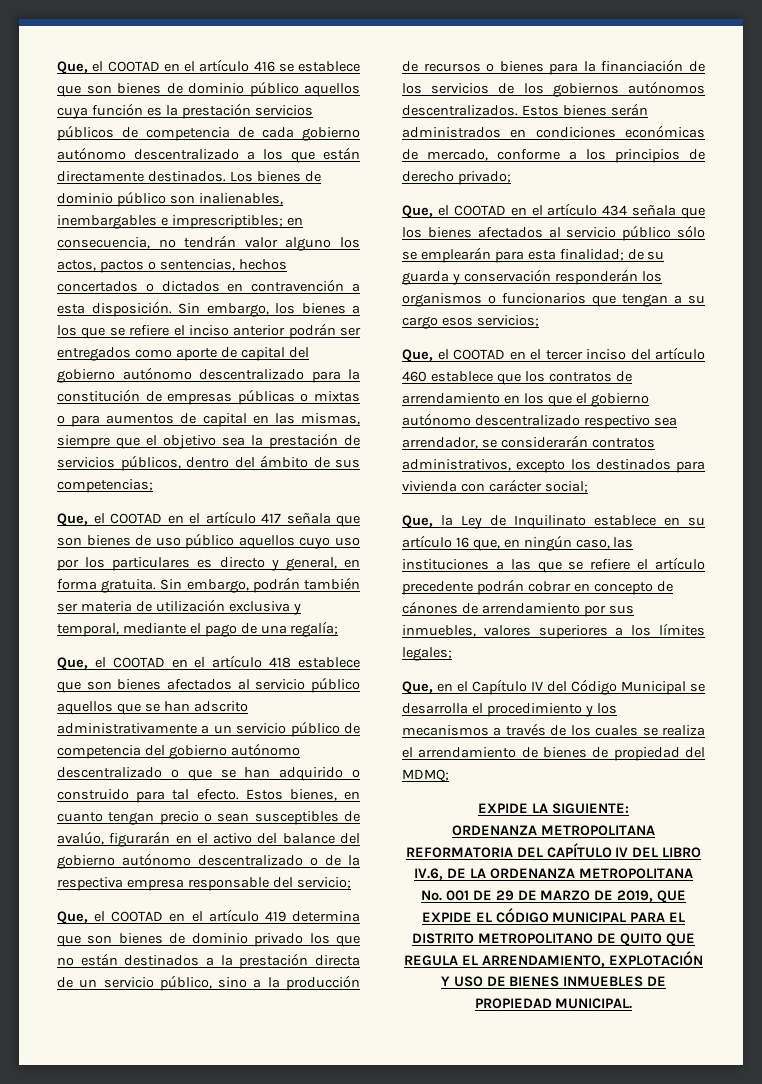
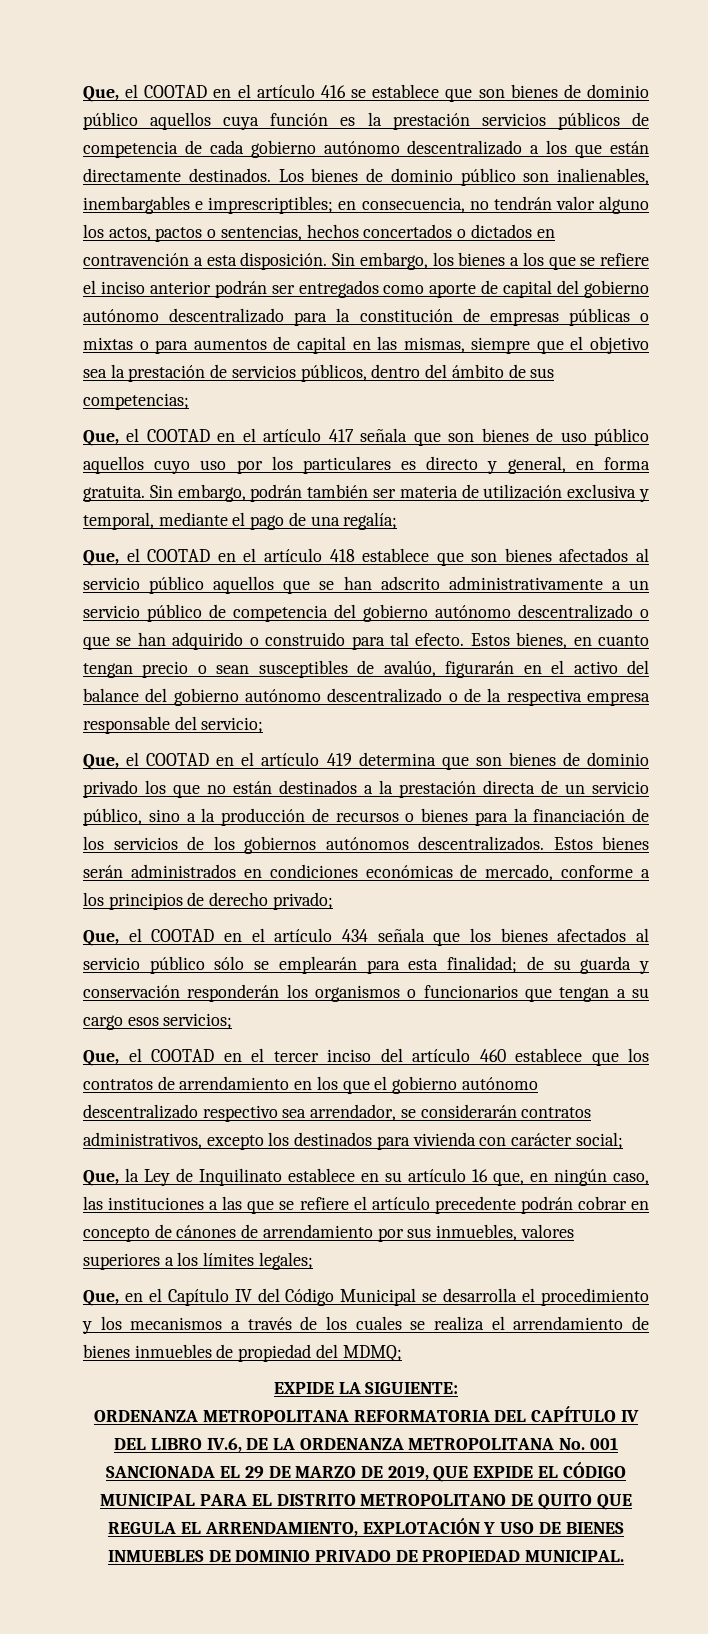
(587, 752) none -> [134,1344,212,1358] inmuebles
[472,890,492,900] DE -> [106,1466,241,1478] SANCIONADA EL
(667, 981) none -> [235,1550,418,1562] DOMINIO PRIVADO DE

